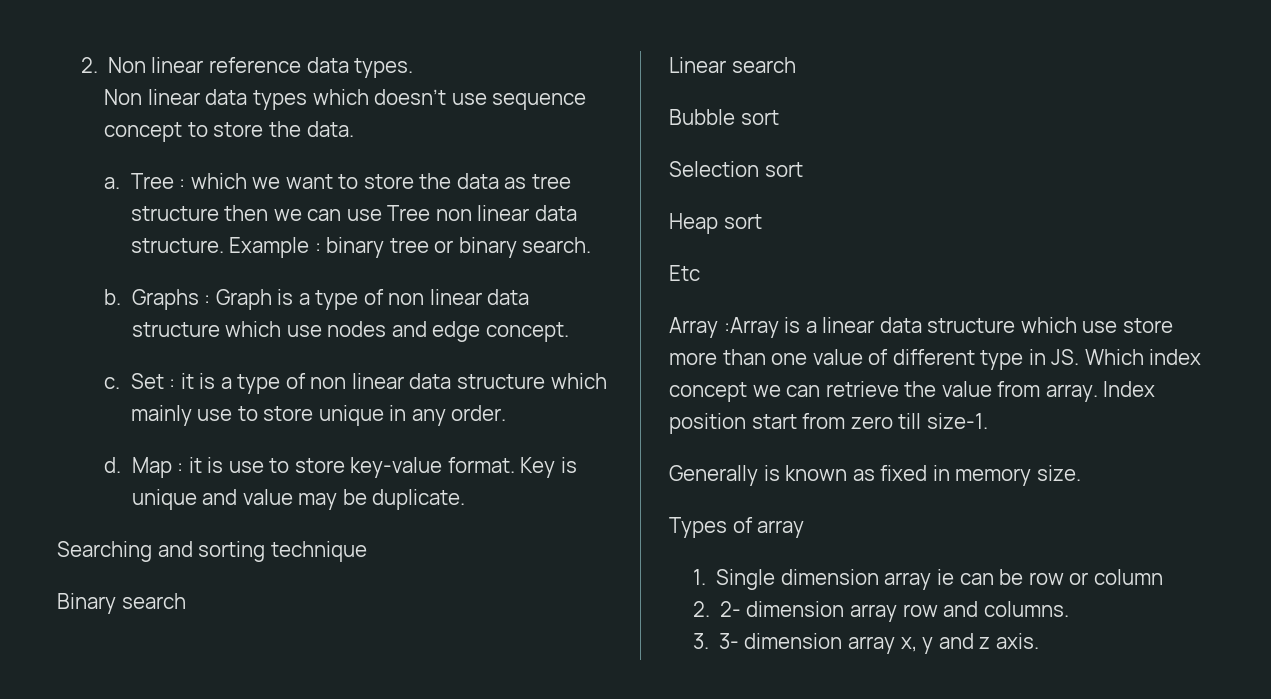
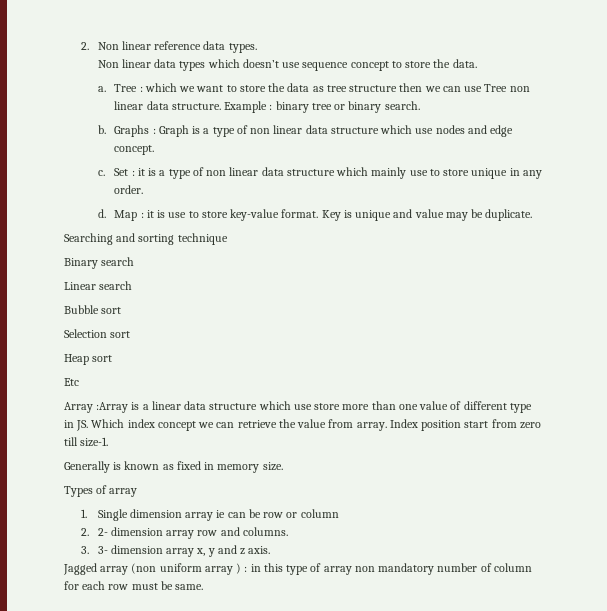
(1039, 641) none -> [63,563,532,575] [64,581,204,590] // Jagged array (non uniform array ) : in this type of array non mandatory number of column for each row must be same.

